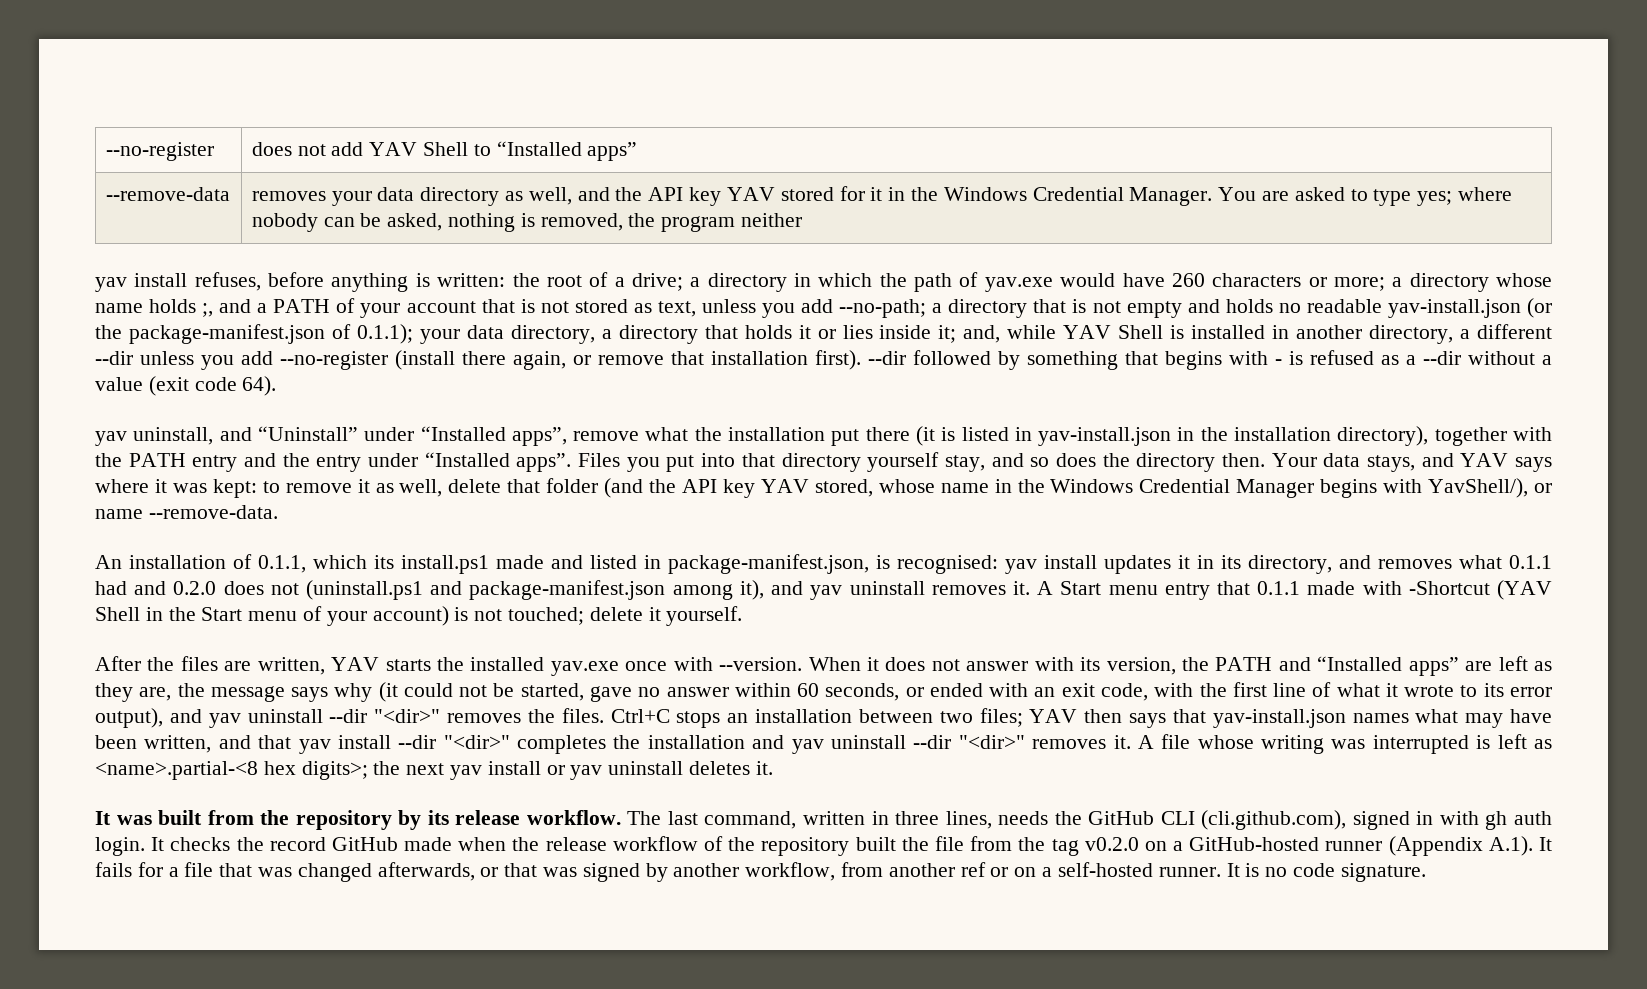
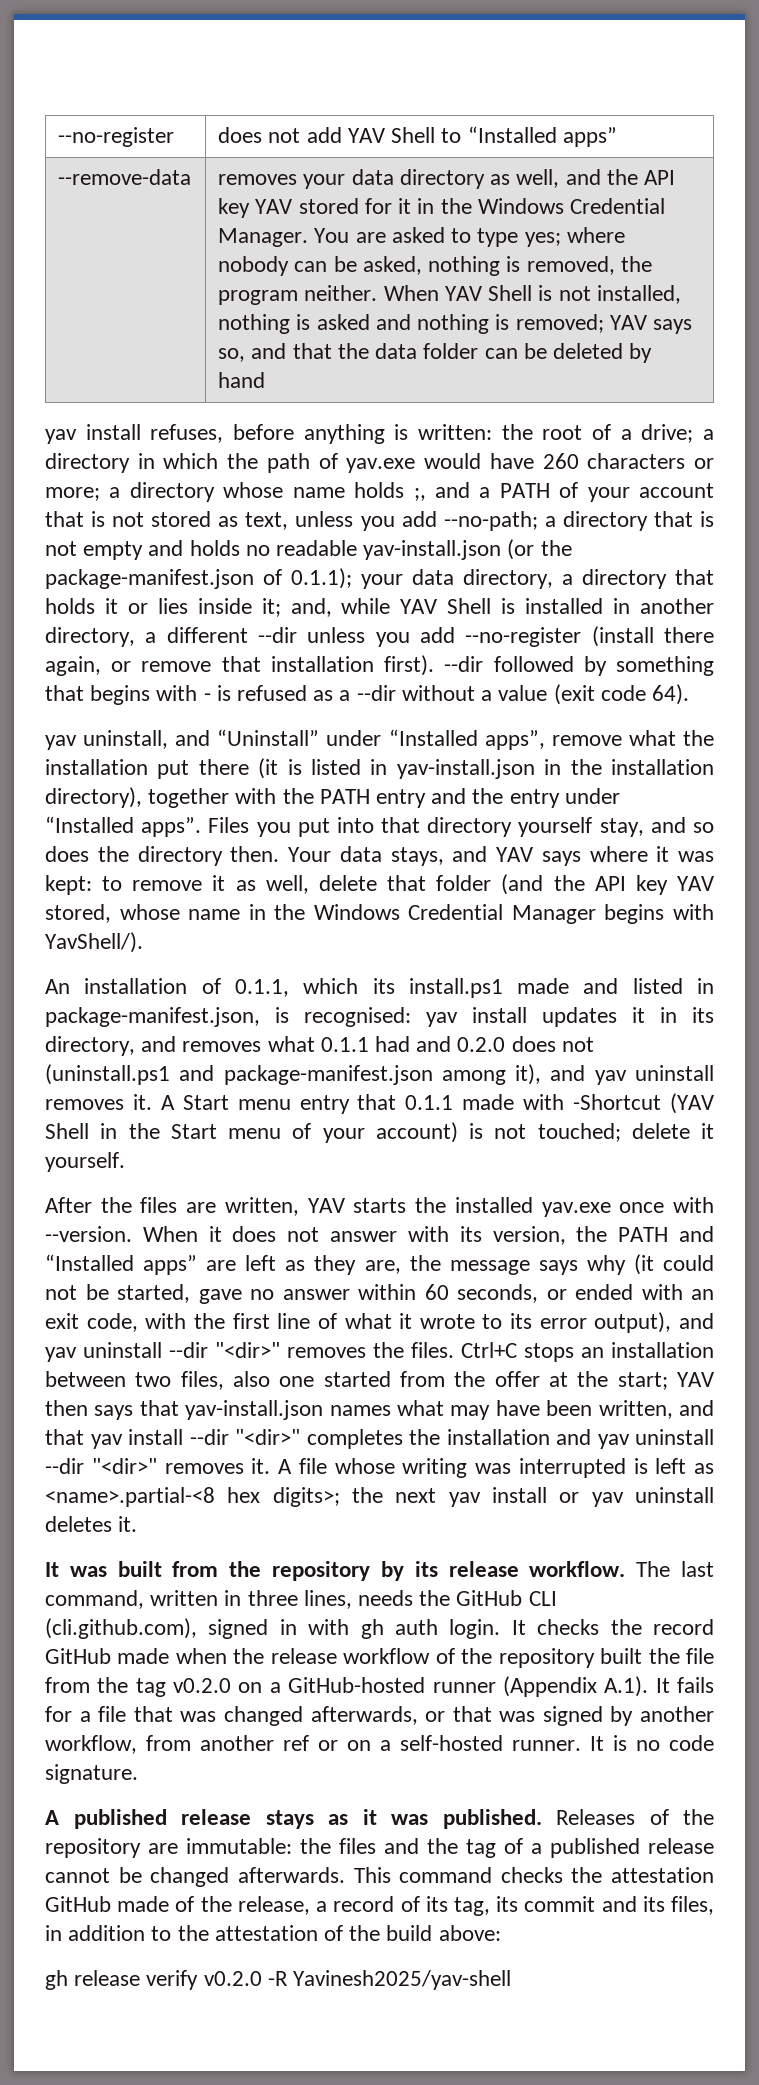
[741,213,803,227] neither -> [304,285,681,304] [218,314,692,334] [218,343,653,363] [218,372,266,388] neither. When YAV Shell is not installed, nothing is asked and nothing is removed; YAV says so, and that the data folder can be deleted by hand
[1428,478,1552,498] [95,505,278,519] YavShell/), or name --remove-data. -> [45,932,143,953] YavShell/).
[979,708,1023,727] files; -> [180,1371,668,1390] files, also one started from the offer at the start;
(1426, 872) none -> [45,1809,714,1829] [45,1838,714,1858] [45,1867,714,1887] [45,1896,714,1916] [45,1925,501,1941] [45,1970,512,1990] // A published release stays as it was published. Releases of the repository are immutable: the files and the tag of a published release cannot be changed afterwards. This command checks the attestation GitHub made of the release, a record of its tag, its commit and its files, in addition to the attestation of the build above: // gh release verify v0.2.0 -R Yavinesh2025/yav-shell

